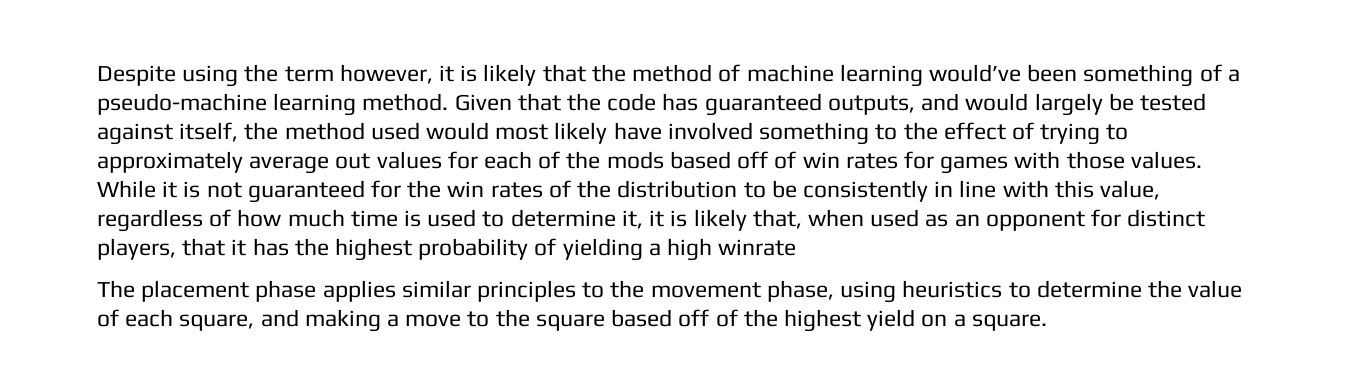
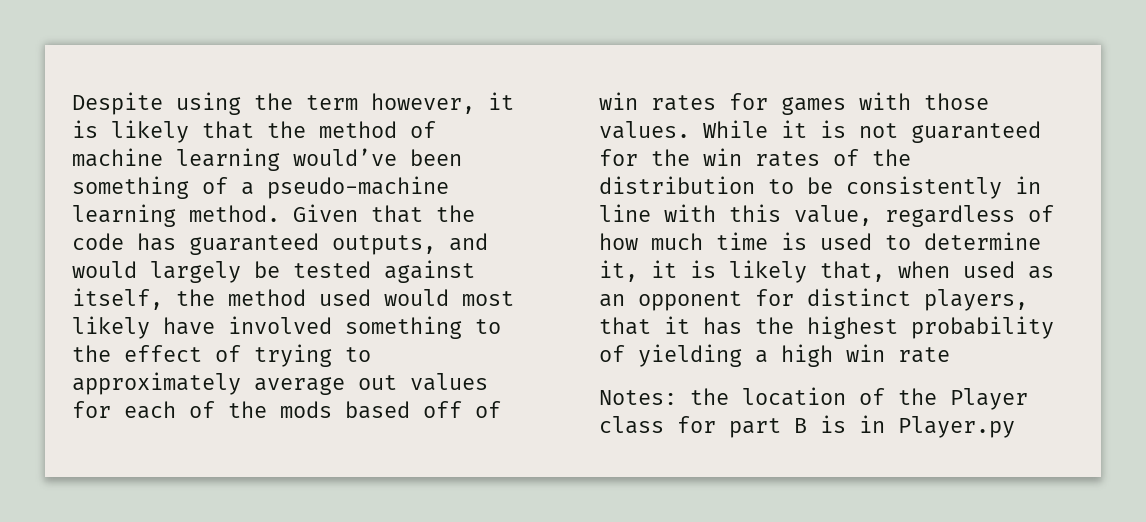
[718,239,797,256] [97,280,1243,303] [97,309,1047,332] winrate // The placement phase applies similar principles to the movement phase, using heuristics to determine the value of each square, and making a move to the square based off of the highest yield on a square. -> [846,344,950,363] [599,387,1028,410] [599,415,1015,438] win rate // Notes: the location of the Player class for part B is in Player.py

